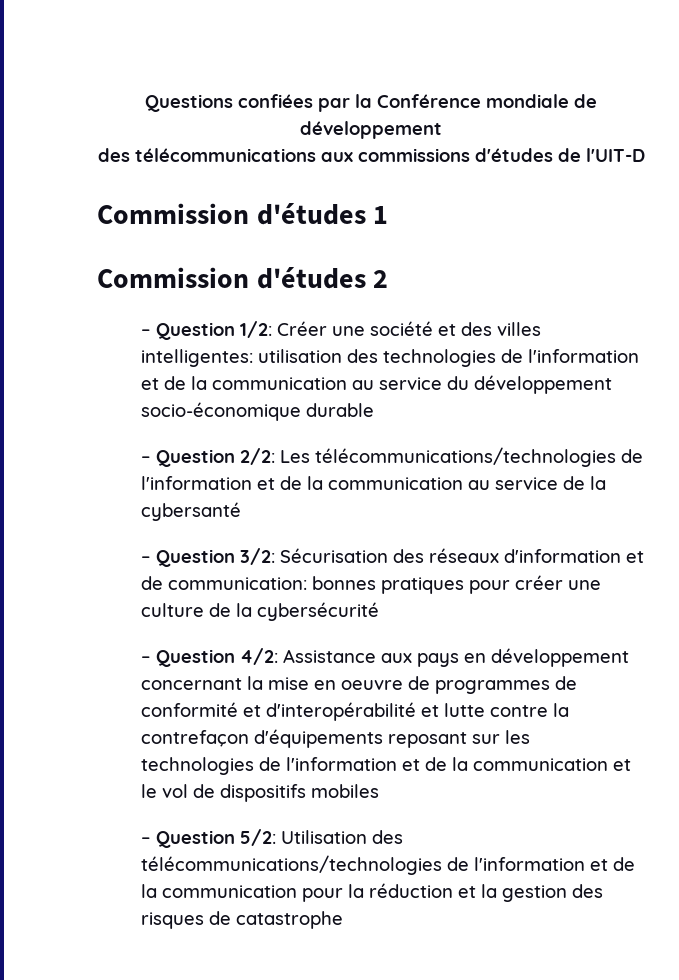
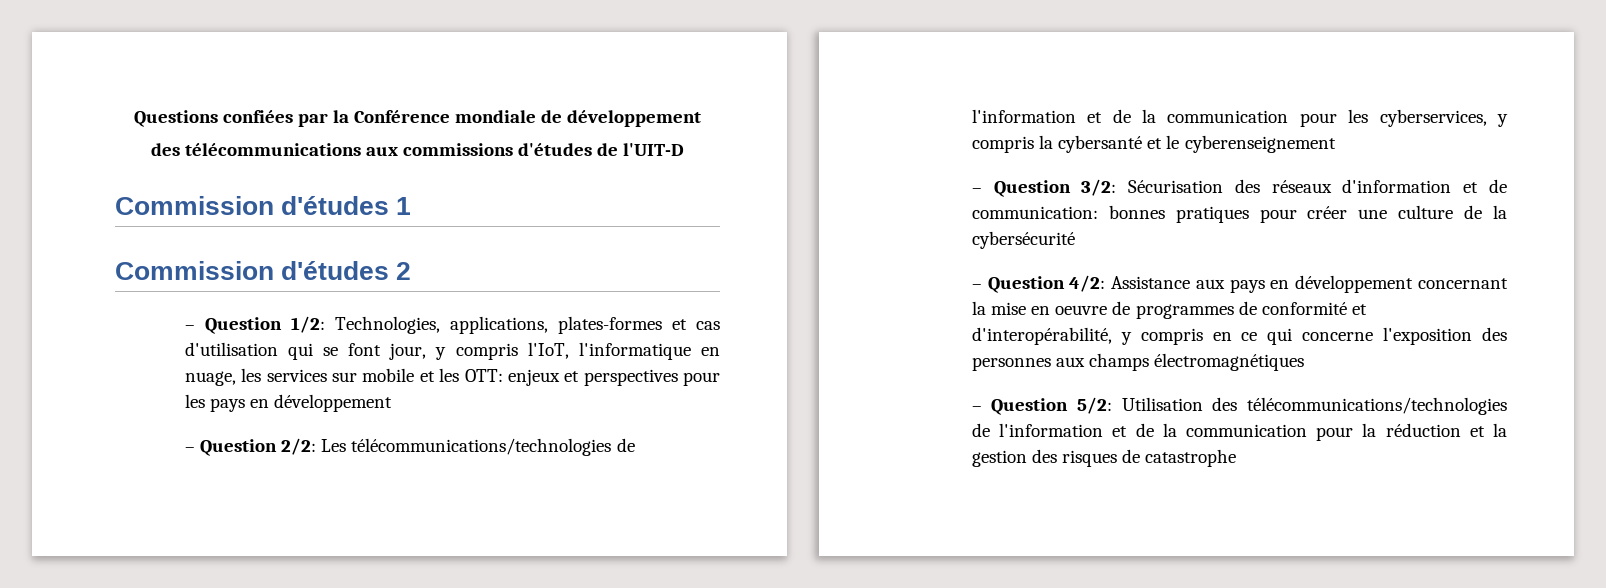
[277,321,542,336] [141,349,640,367] [141,375,613,394] [141,402,375,421] Créer une société et des villes intelligentes: utilisation des technologies de l'information et de la communication au service du développement socio-économique durable -> [334,316,721,334] [184,342,720,360] [184,368,720,386] [184,394,393,412] Technologies, applications, plates-formes et cas d'utilisation qui se font jour, y compris l'IoT, l'informatique en nuage, les services sur mobile et les OTT: enjeux et perspectives pour les pays en développement
[468,476,586,490] au service de -> [1299,109,1508,127] [971,136,1034,153] pour les cyberservices, y compris
(242, 511) none -> [1147,135,1336,153] et le cyberenseignement
[266,702,570,721] [141,729,531,748] [141,757,632,775] [141,784,380,802] d'interopérabilité et lutte contre la contrefaçon d'équipements reposant sur les technologies de l'information et de la communication et le vol de dispositifs mobiles -> [971,327,1507,345] [971,353,1305,371] d'interopérabilité, y compris en ce qui concerne l'exposition des personnes aux champs électromagnétiques

